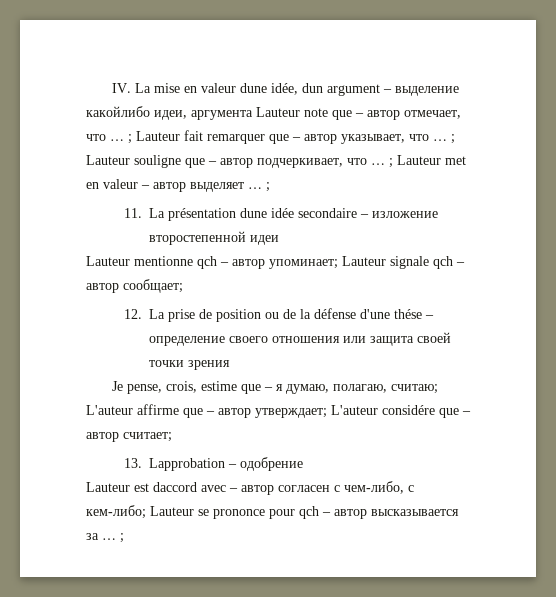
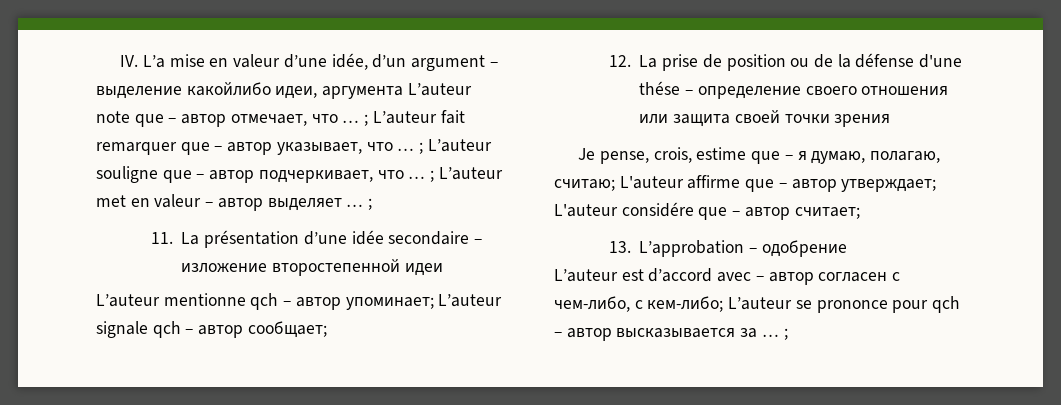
[134,83,151,93] La -> [142,55,165,68] L’a
[239,83,323,95] dune idée, dun -> [283,53,407,70] d’une idée, d’un
[256,107,300,117] Lauteur -> [407,83,472,96] L’auteur
[136,131,180,141] Lauteur -> [372,111,437,124] L’auteur
[86,155,130,165] Lauteur -> [427,139,492,152] L’auteur
[397,155,441,165] Lauteur -> [438,167,503,180] L’auteur
[240,208,268,218] dune -> [303,231,347,245] d’une
[86,256,130,266] Lauteur -> [96,294,160,307] L’auteur
[342,256,386,266] Lauteur -> [438,294,503,307] L’auteur
[149,458,226,471] Lapprobation -> [639,240,745,257] L’approbation
[86,482,197,492] Lauteur est daccord -> [554,268,713,282] L’auteur est d’accord
[150,506,194,516] Lauteur -> [728,297,793,310] L’auteur

